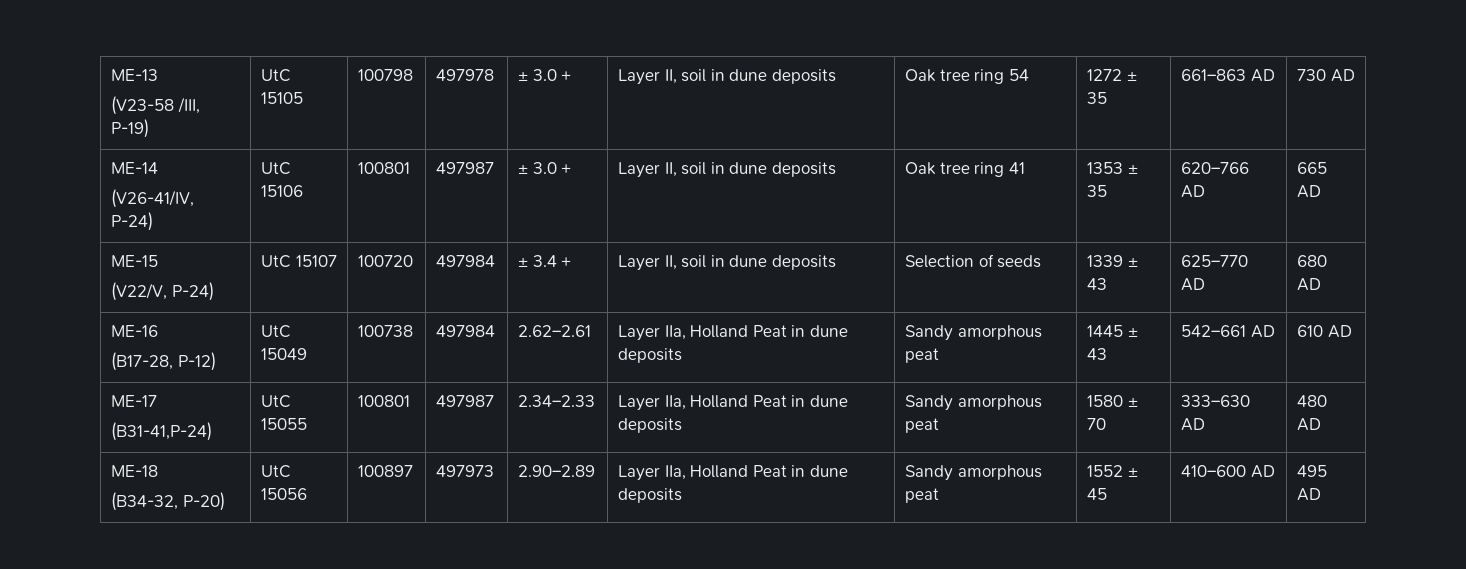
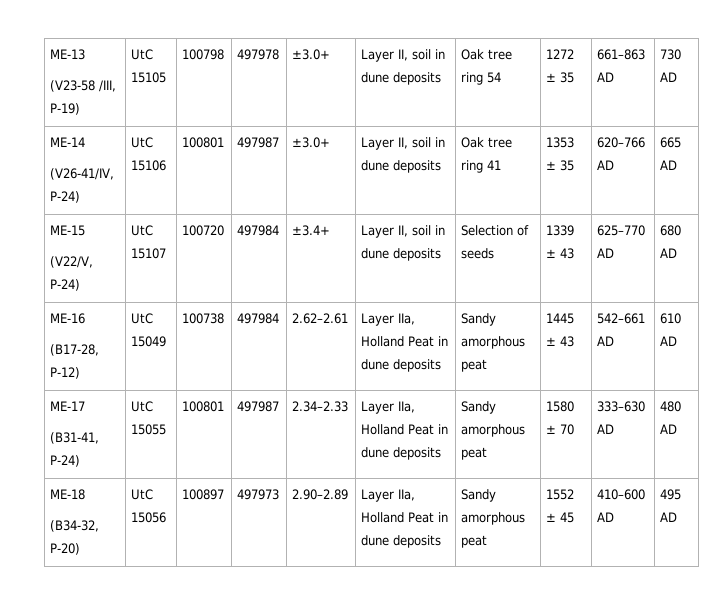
[517,69,572,81] ± 3.0 + -> [291,49,330,60] ±3.0+
[517,162,572,174] ± 3.0 + -> [291,137,330,148] ±3.0+
[517,255,572,267] ± 3.4 + -> [291,225,330,236] ±3.4+
[110,422,212,441] (B31-41,P-24) -> [49,432,99,444] [49,455,80,467] (B31-41, P-24)

